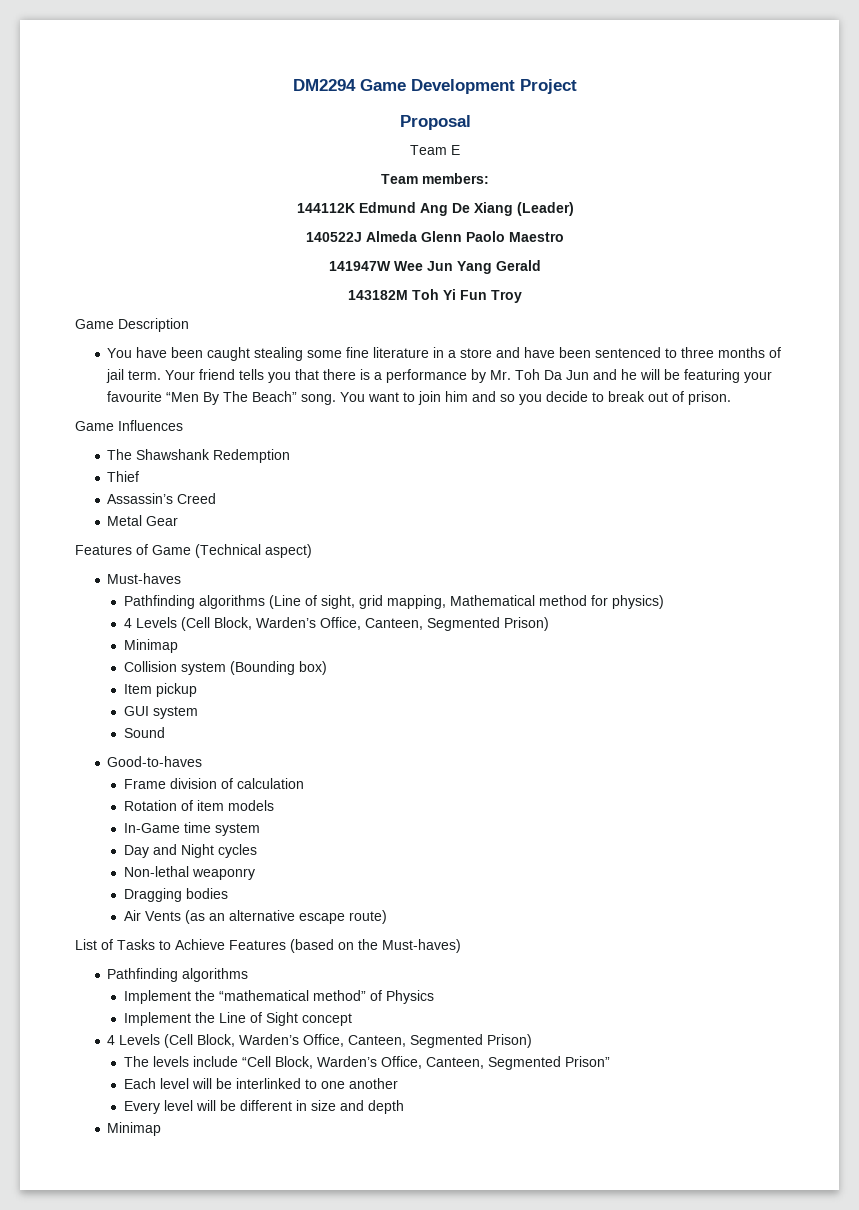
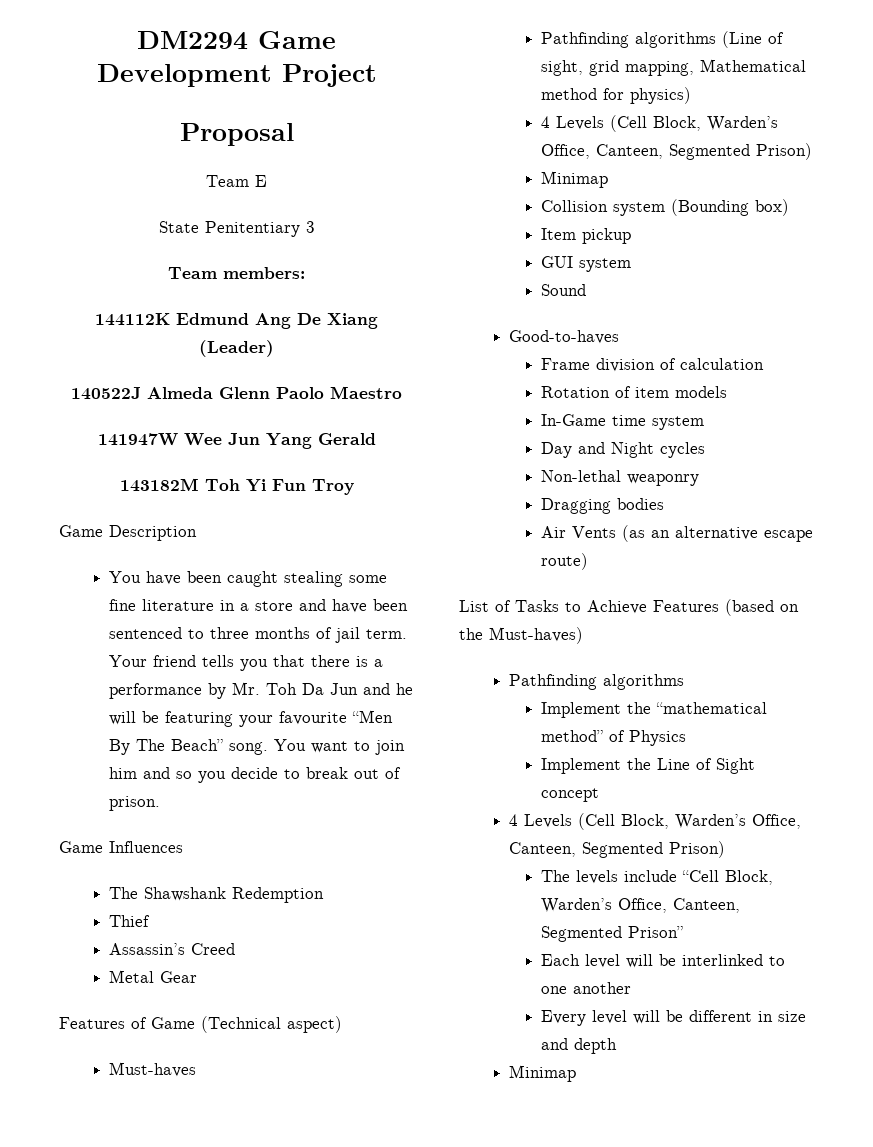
(460, 150) none -> [158,221,315,237] // State Penitentiary 3

